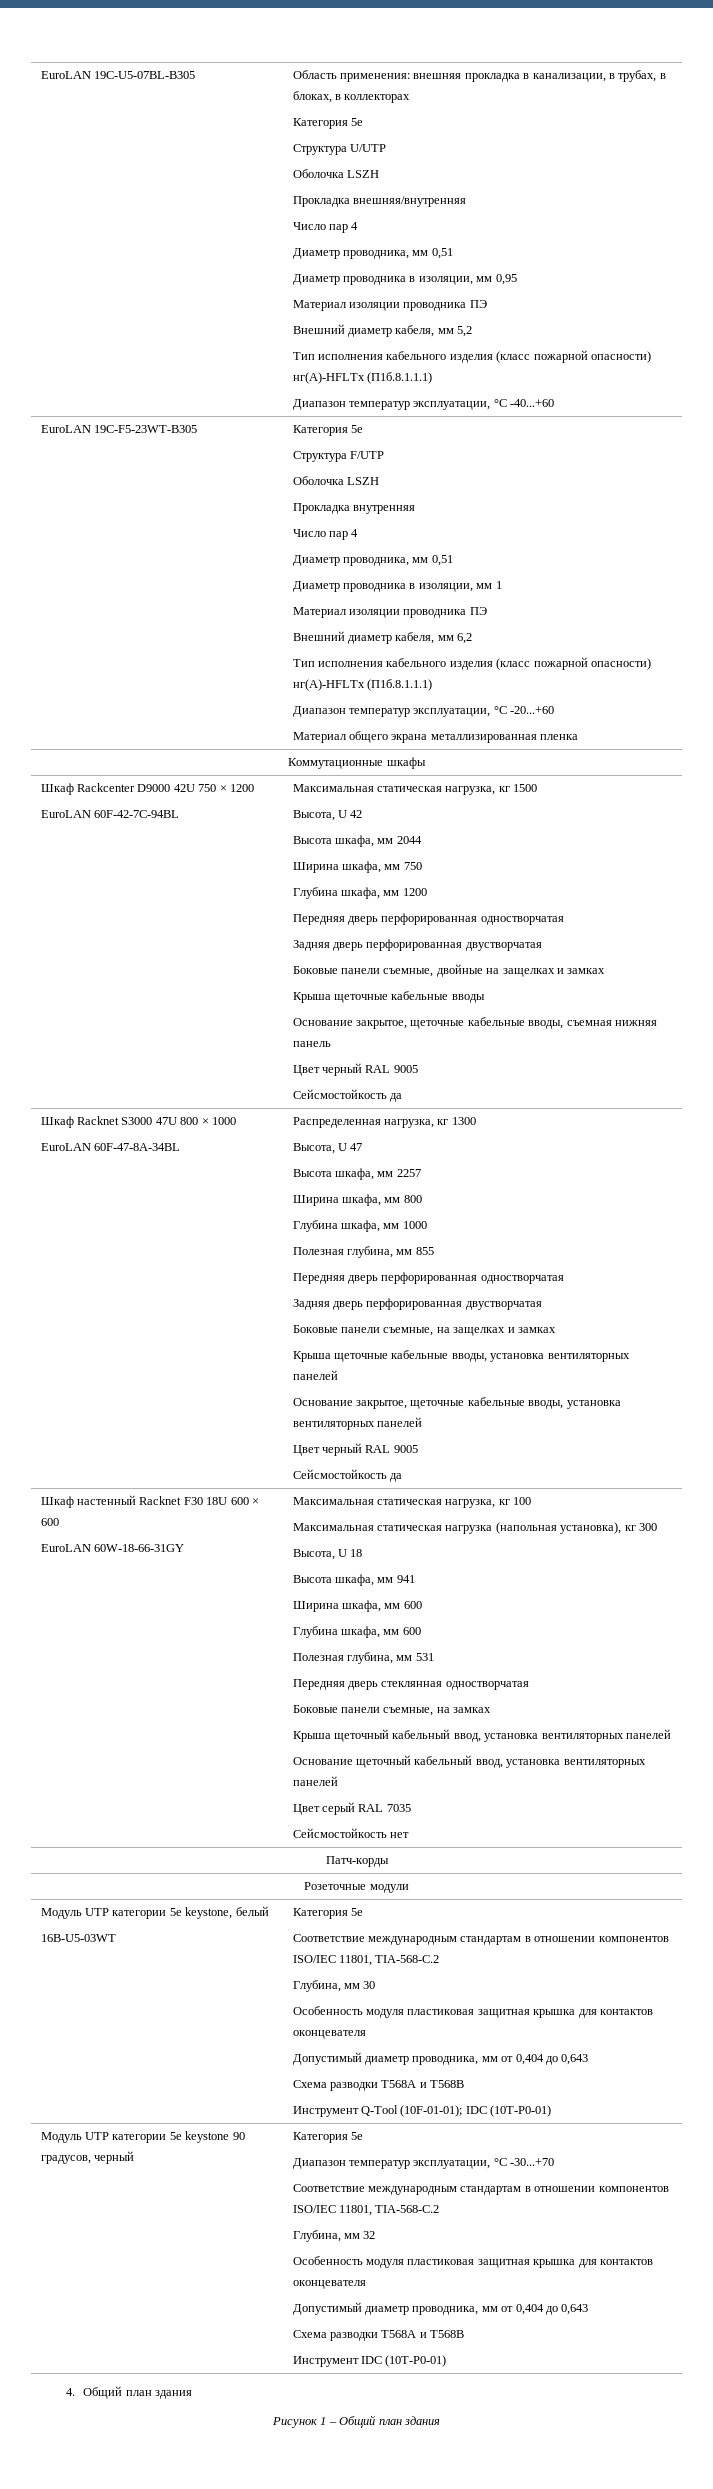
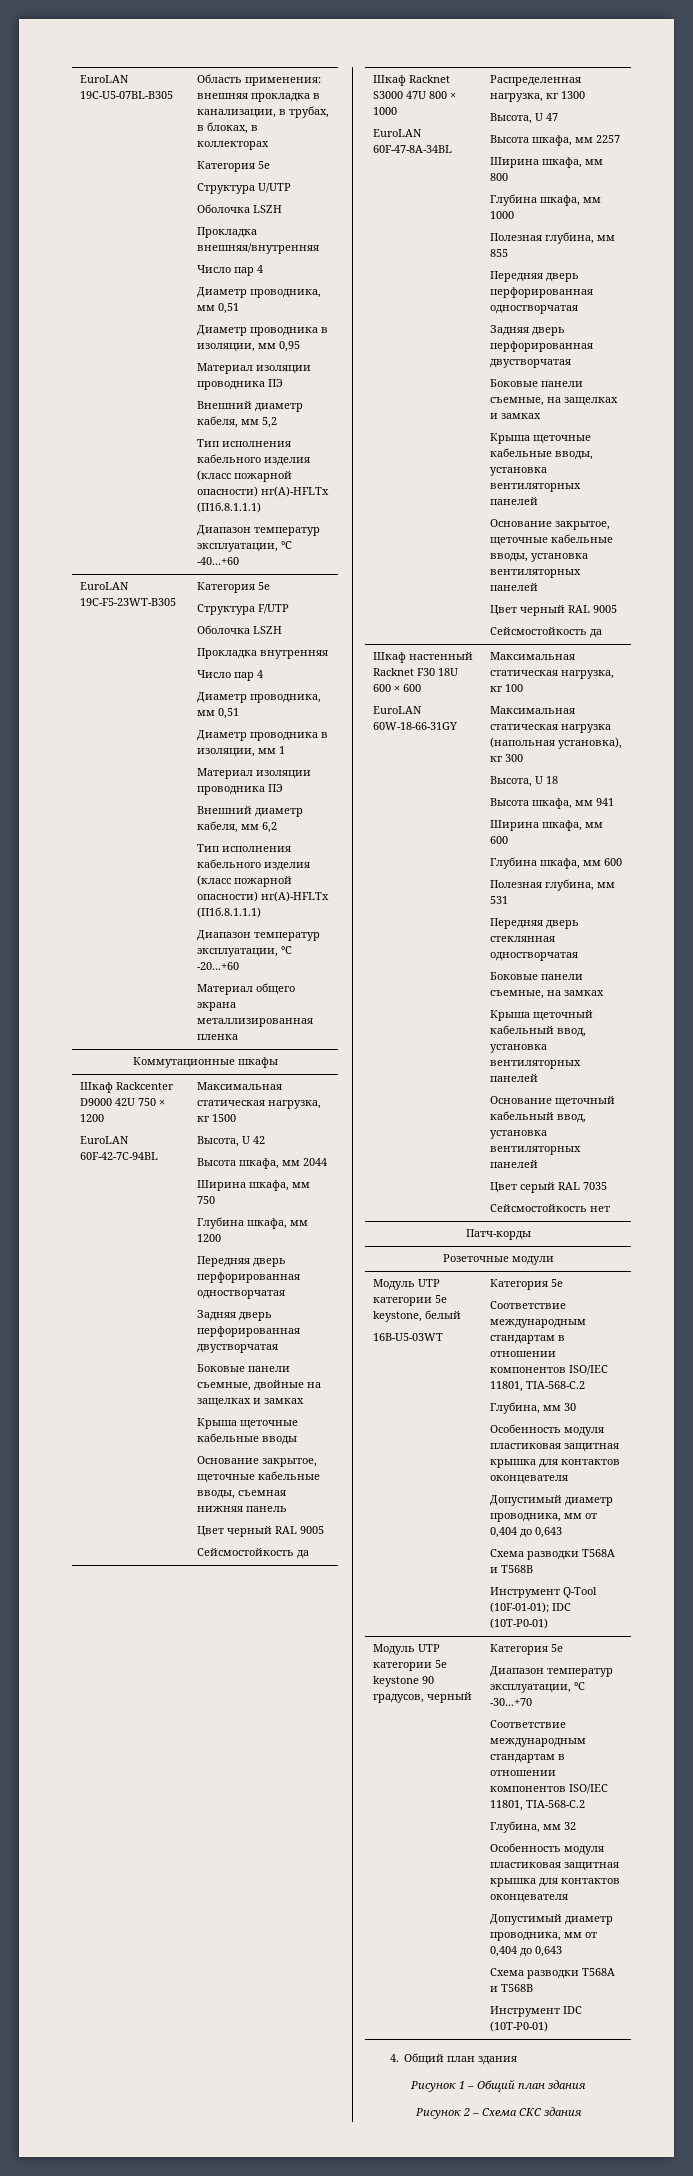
(440, 2420) none -> [414,2107,582,2119] // Рисунок 2 – Схема СКС здания

